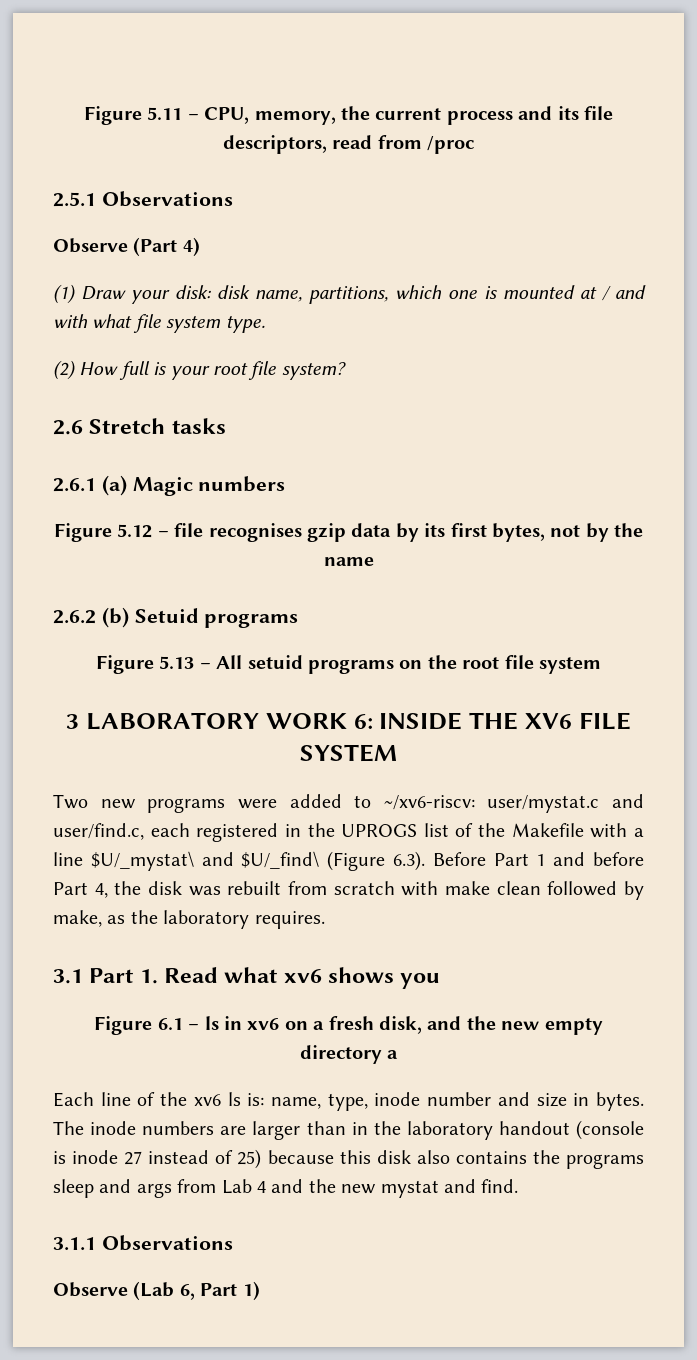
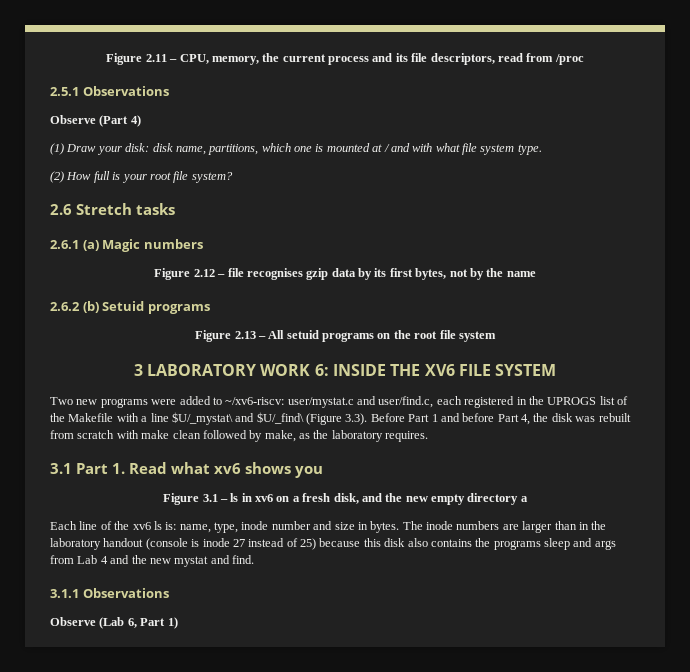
[84,106,183,125] Figure 5.11 -> [106,53,167,65] Figure 2.11
[117,524,153,538] 5.12 -> [193,269,215,277] 2.12
[159,656,195,669] 5.13 -> [234,331,256,339] 2.13
[393,851,426,871] 6.3). -> [345,413,368,425] 3.3).
[157,1018,183,1030] 6.1 -> [202,494,218,502] 3.1

